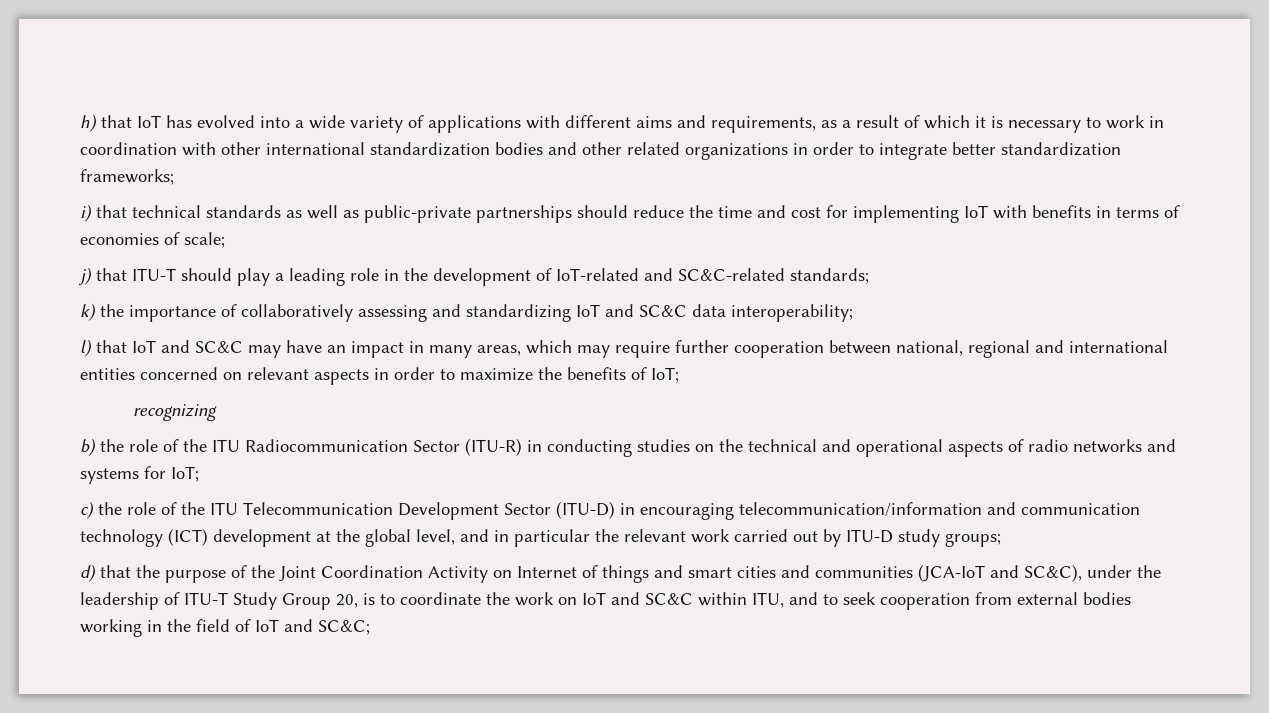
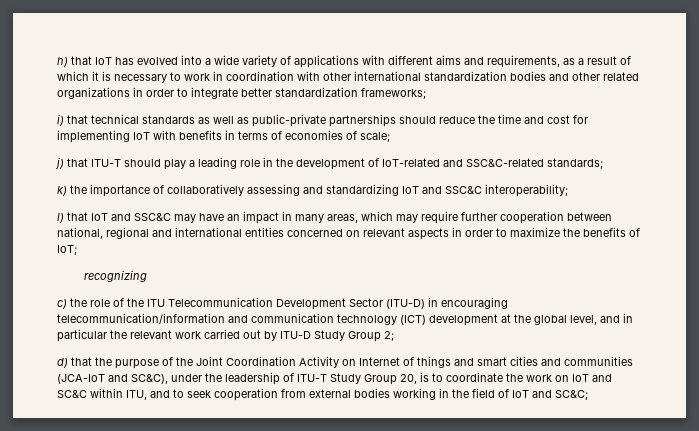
[678,268,785,281] SC&C-related -> [466,158,544,167] SSC&C-related
[639,304,726,317] SC&C data -> [445,186,482,194] SSC&C
[195,341,243,353] SC&C -> [134,213,171,221] SSC&C
[80,438,1176,457] [80,466,199,484] // b) the role of the ITU Radiocommunication Sector (ITU-R) in conducting studies on the technical and operational aspects of radio networks and systems for IoT; -> (148, 276) none
[898,529,1001,547] study groups; -> [314,330,394,342] Study Group 2;

